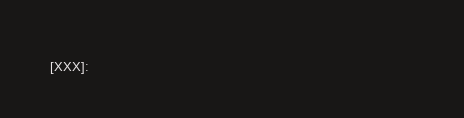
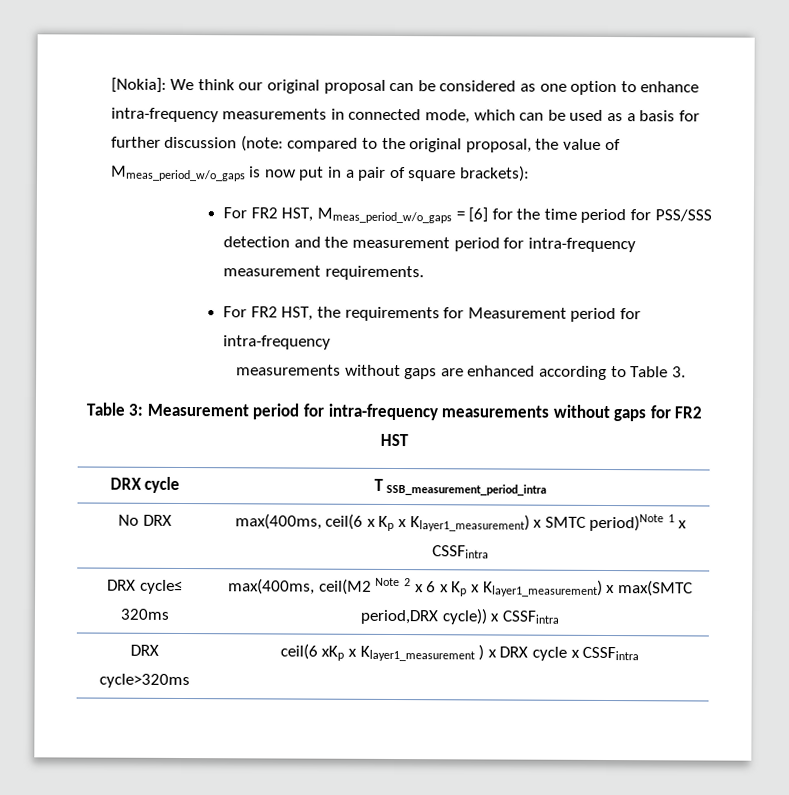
[49,62,89,74] [XXX]: -> [110,77,700,96] [110,107,700,124] [110,135,621,153] [110,165,530,182] [223,207,712,224] [223,236,636,253] [223,265,424,281] [223,306,641,323] [223,335,332,350] [236,364,686,380] [85,402,703,422] [380,433,409,447] [109,476,181,493] [373,478,548,496] [118,514,172,526] [234,513,688,532] [432,545,489,559] [107,579,183,595] [119,608,170,620] [228,577,693,597] [360,608,559,625] [129,644,159,656] [98,673,190,689] [279,643,640,662] [Nokia]: We think our original proposal can be considered as one option to enhance intra-frequency measurements in connected mode, which can be used as a basis for further discussion (note: compared to the original proposal, the value of Mmeas_period_w/o_gaps is now put in a pair of square brackets): // For FR2 HST, Mmeas_period_w/o_gaps = [6] for the time period for PSS/SSS detection and the measurement period for intra-frequency measurement requirements. // For FR2 HST, the requirements for Measurement period for intra-frequency // measurements without gaps are enhanced according to Table 3. // Table 3: Measurement period for intra-frequency measurements without gaps for FR2 HST // DRX cycle | T SSB_measurement_period_intra // No DRX | max(400ms, ceil(6 x Kp x Klayer1_measurement) x SMTC period)Note 1 x CSSFintra // DRX cycle≤ 320ms | max(400ms, ceil(M2 Note 2 x 6 x Kp x Klayer1_measurement) x max(SMTC period,DRX cycle)) x CSSFintra // DRX cycle>320ms | ceil(6 xKp x Klayer1_measurement ) x DRX cycle x CSSFintra

